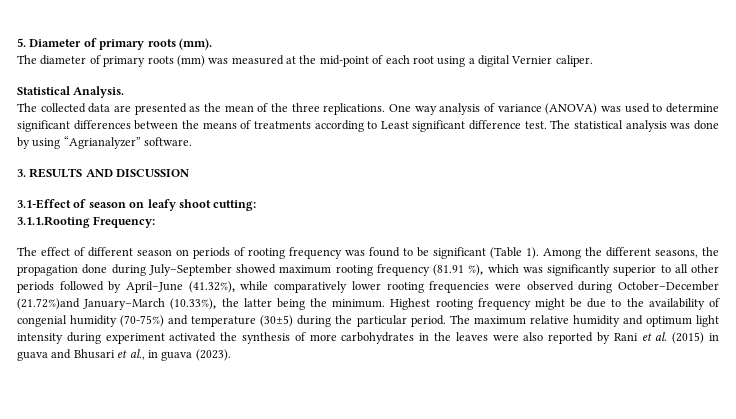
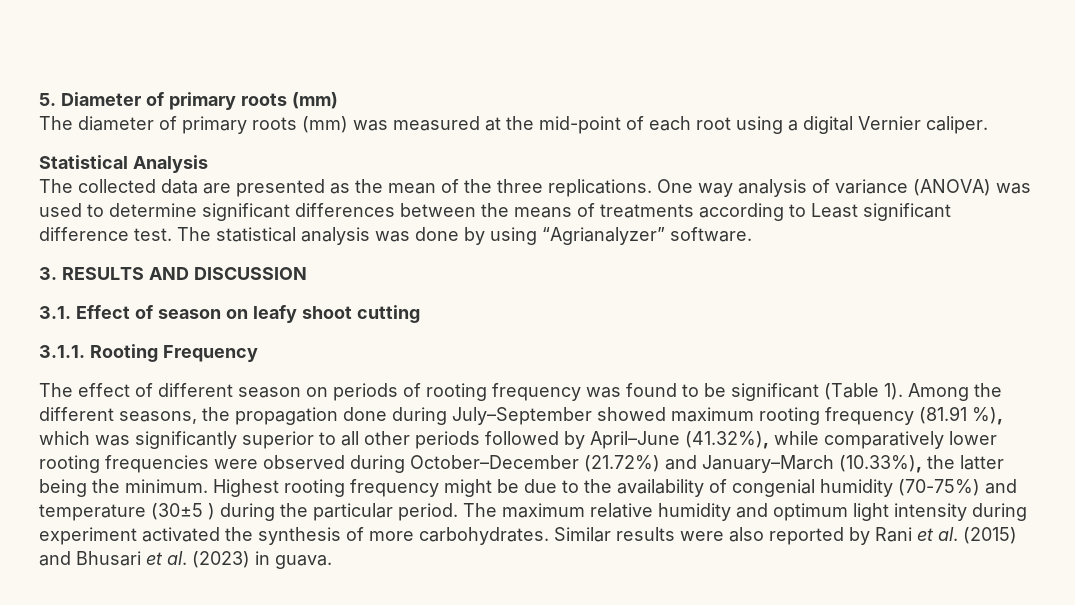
[178,38,212,50] (mm). -> [292,92,338,109] (mm)
[73,86,125,98] Analysis. -> [133,155,208,173] Analysis
[17,199,71,209] 3.1-Effect -> [39,305,130,319] 3.1. Effect
[213,200,257,211] [17,216,156,228] cutting: // 3.1.1.Rooting Frequency: -> [357,305,420,323] [39,344,258,362] cutting // 3.1.1. Rooting Frequency
[17,298,80,310] (21.72%)and -> [584,455,697,472] (21.72%) and
[260,315,294,327] (30±5) -> [151,503,215,520] (30±5 )
[341,332,488,344] carbohydrates in the leaves -> [419,527,675,545] carbohydrates. Similar results
[708,333,719,341] [17,351,48,361] in guava -> (1017, 535) none
[129,349,231,361] al., in guava (2023). -> [167,551,332,569] al. (2023) in guava.

